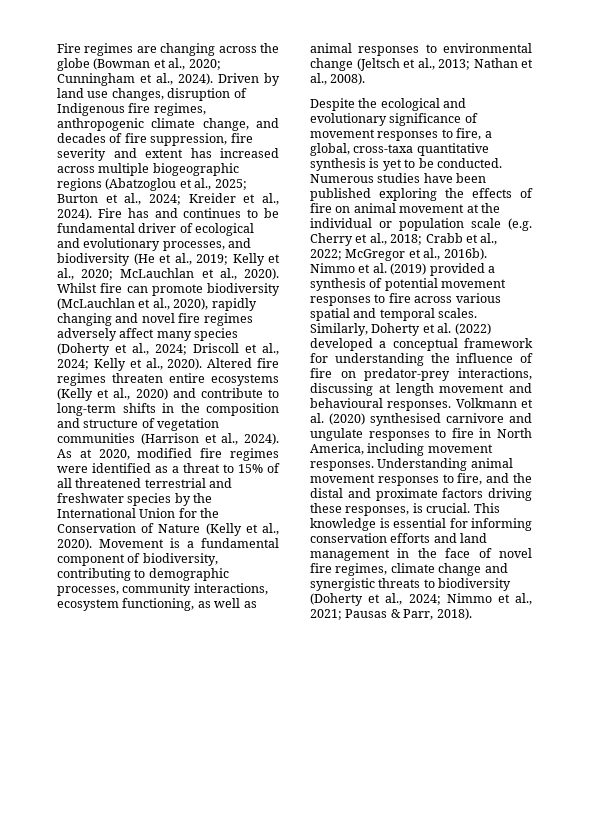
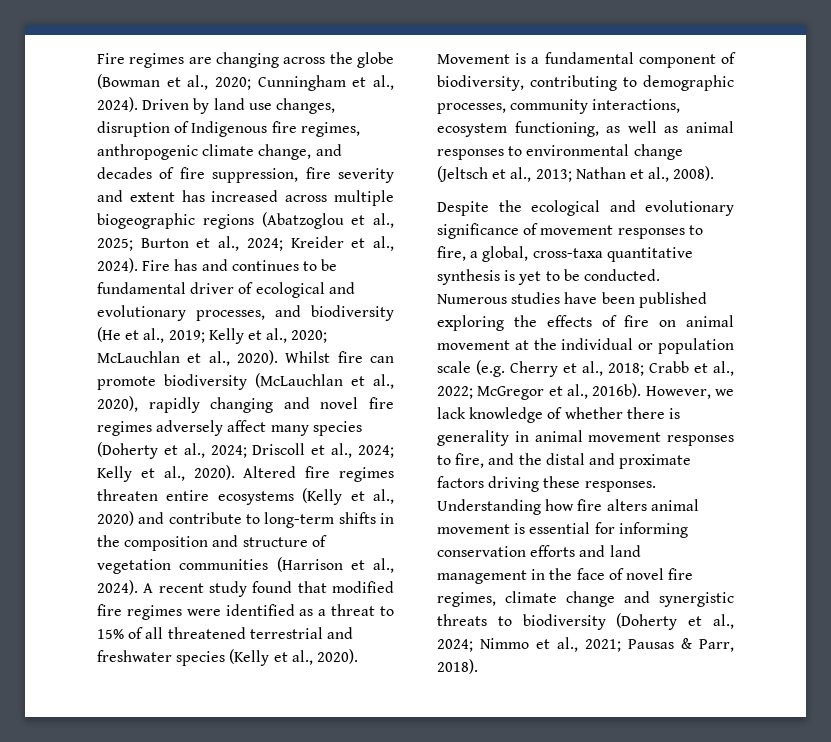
[57,449,130,460] As at 2020, -> [143,581,327,597] A recent study found that
[174,493,213,506] [57,508,220,518] [57,523,201,533] by the International Union for the Conservation of Nature -> (226, 658) none
[310,263,495,276] [310,278,507,291] [310,293,501,306] [310,308,478,321] [310,323,491,336] [310,338,533,351] [310,353,533,366] [310,368,532,381] [310,383,532,396] [310,398,533,411] [310,413,532,426] [310,428,532,441] [310,443,493,456] [310,458,468,471] Nimmo et al. (2019) provided a synthesis of potential movement responses to fire across various spatial and temporal scales. Similarly, Doherty et al. (2022) developed a conceptual framework for understanding the influence of fire on predator-prey interactions, discussing at length movement and behavioural responses. Volkmann et al. (2020) synthesised carnivore and ungulate responses to fire in North America, including movement responses. Understanding -> [645,386,734,399] [437,407,680,423] [437,430,529,446] However, we lack knowledge of whether there is generality in
[345,503,500,516] [310,518,376,531] responses, is crucial. This knowledge -> [584,481,656,492] [437,499,699,515] [437,524,510,534] responses. Understanding how fire alters animal movement

